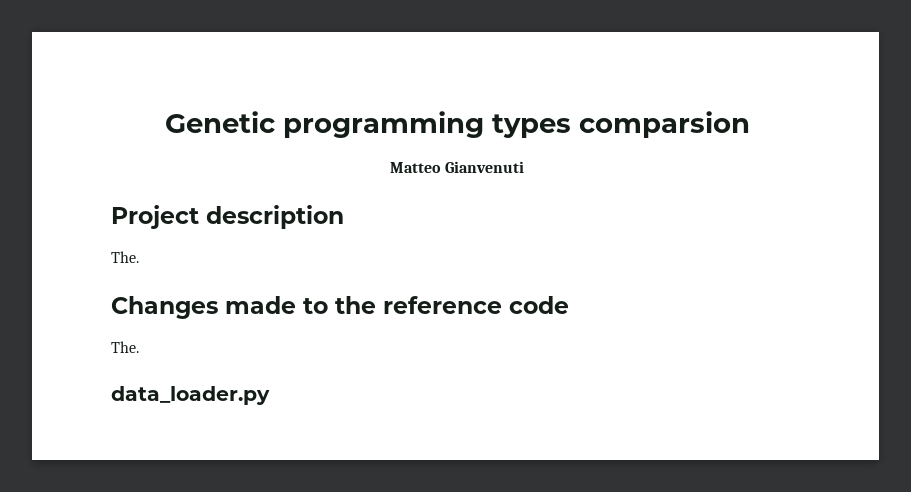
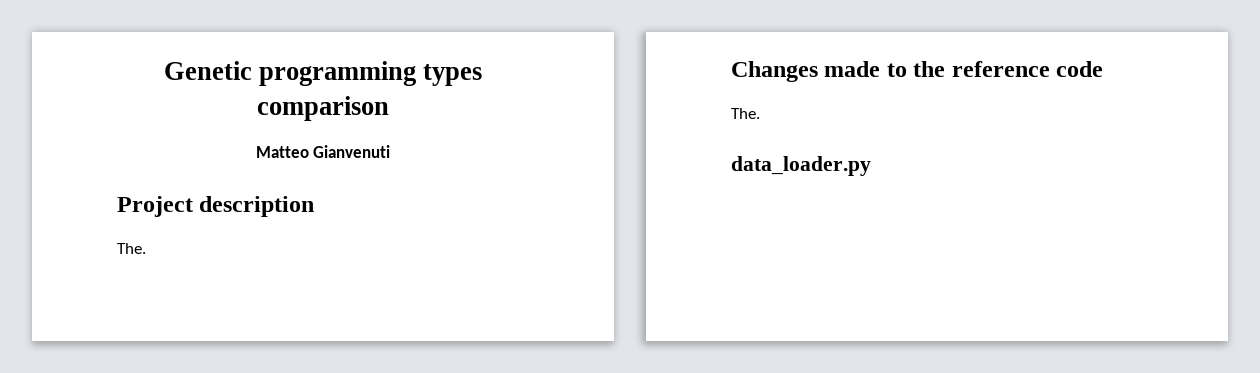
[578,111,750,138] comparsion -> [257,96,389,121] comparison

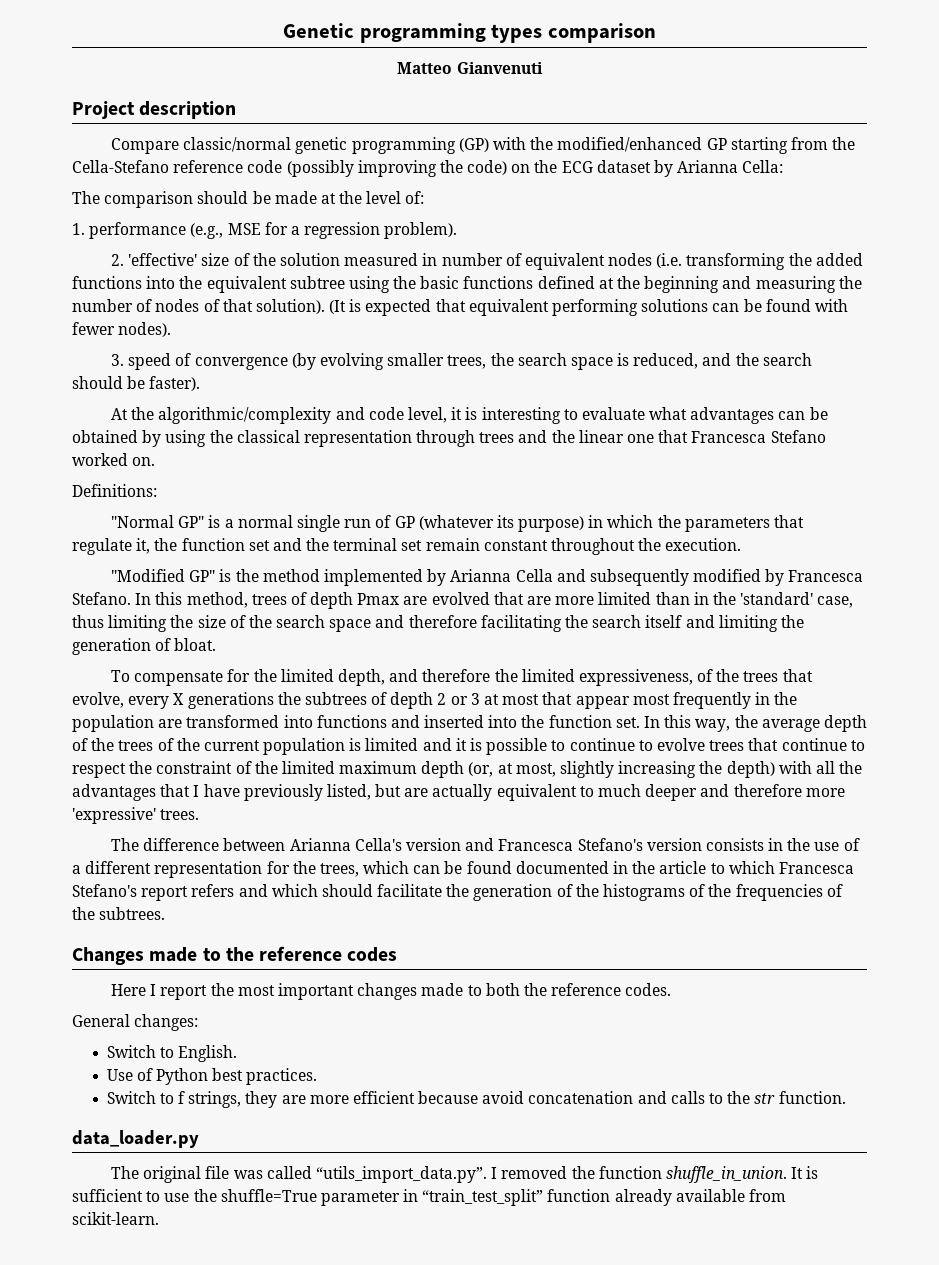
[117,243,146,254] The. -> [111,137,856,154] [72,160,784,177] [72,191,425,208] [72,222,458,239] [111,253,863,270] [72,276,862,293] [72,299,848,316] [72,322,172,337] [111,353,812,370] [72,376,201,391] [111,407,828,424] [72,430,826,447] [72,453,156,466] [72,484,157,497] [111,515,805,532] [72,538,742,555] [111,569,864,586] [72,592,854,609] [72,615,804,632] [72,638,217,655] [111,669,813,686] [72,692,798,709] [72,715,867,732] [72,738,865,755] [72,761,863,778] [72,784,845,801] [72,807,200,824] [111,838,860,851] [72,861,854,878] [72,884,843,901] [72,907,166,920] Compare classic/normal genetic programming (GP) with the modified/enhanced GP starting from the Cella-Stefano reference code (possibly improving the code) on the ECG dataset by Arianna Cella: // The comparison should be made at the level of: // 1. performance (e.g., MSE for a regression problem). // 2. 'effective' size of the solution measured in number of equivalent nodes (i.e. transforming the added functions into the equivalent subtree using the basic functions defined at the beginning and measuring the number of nodes of that solution). (It is expected that equivalent performing solutions can be found with fewer nodes). // 3. speed of convergence (by evolving smaller trees, the search space is reduced, and the search should be faster). // At the algorithmic/complexity and code level, it is interesting to evaluate what advantages can be obtained by using the classical representation through trees and the linear one that Francesca Stefano worked on. // Definitions: // "Normal GP" is a normal single run of GP (whatever its purpose) in which the parameters that regulate it, the function set and the terminal set remain constant throughout the execution. // "Modified GP" is the method implemented by Arianna Cella and subsequently modified by Francesca Stefano. In this method, trees of depth Pmax are evolved that are more limited than in the 'standard' case, thus limiting the size of the search space and therefore facilitating the search itself and limiting the generation of bloat. // To compensate for the limited depth, and therefore the limited expressiveness, of the trees that evolve, every X generations the subtrees of depth 2 or 3 at most that appear most frequently in the population are transformed into functions and inserted into the function set. In this way, the average depth of the trees of the current population is limited and it is possible to continue to evolve trees that continue to respect the constraint of the limited maximum depth (or, at most, slightly increasing the depth) with all the advantages that I have previously listed, but are actually equivalent to much deeper and therefore more 'expressive' trees. // The difference between Arianna Cella's version and Francesca Stefano's version consists in the use of a different representation for the trees, which can be found documented in the article to which Francesca Stefano's report refers and which should facilitate the generation of the histograms of the frequencies of the subtrees.
[1056,61,1104,77] [731,108,760,119] [731,156,871,176] code // The. // data_loader.py -> [347,947,398,962] [111,983,672,1000] [72,1014,199,1031] [106,1045,237,1062] [106,1068,318,1085] [106,1091,846,1108] [72,1130,199,1148] [111,1166,819,1183] [72,1189,787,1206] [72,1212,159,1225] codes // Here I report the most important changes made to both the reference codes. // General changes: // Switch to English. // Use of Python best practices. // Switch to f strings, they are more efficient because avoid concatenation and calls to the str function. // data_loader.py // The original file was called “utils_import_data.py”. I removed the function shuffle_in_union. It is sufficient to use the shuffle=True parameter in “train_test_split” function already available from scikit-learn.

